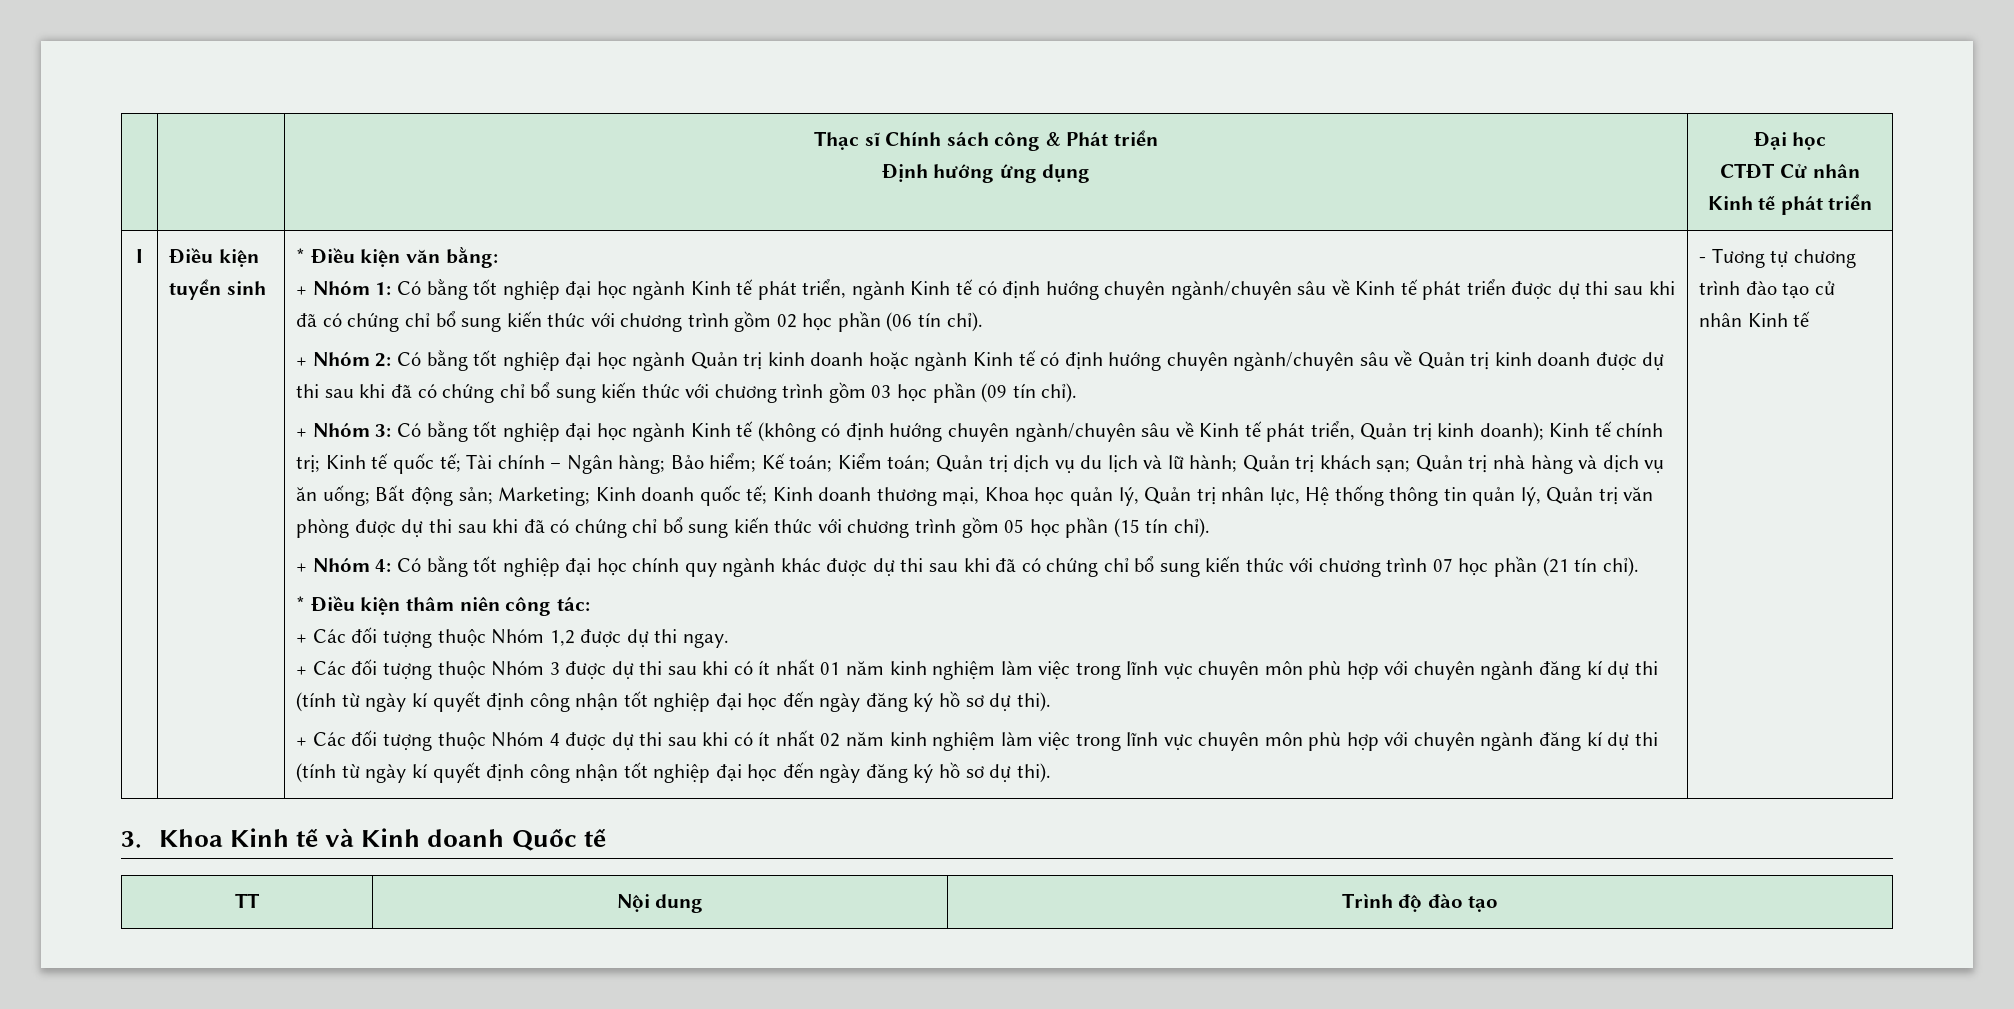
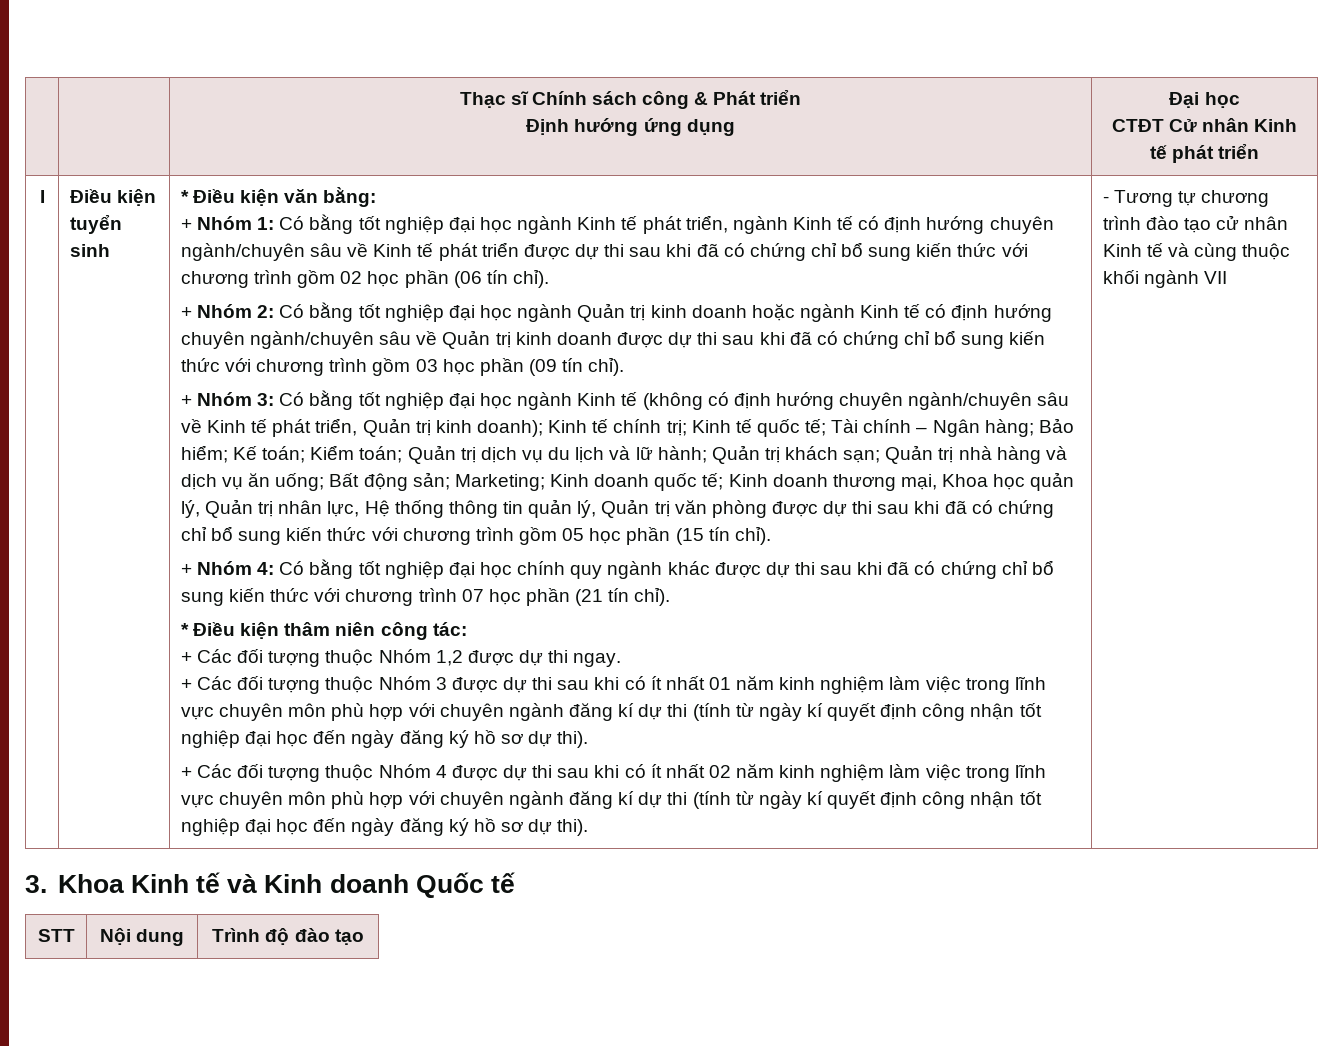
(1811, 319) none -> [1168,243,1291,261] [1102,270,1228,288] và cùng thuộc khối ngành VII
[235,893,260,908] TT -> [37,929,75,942] STT

